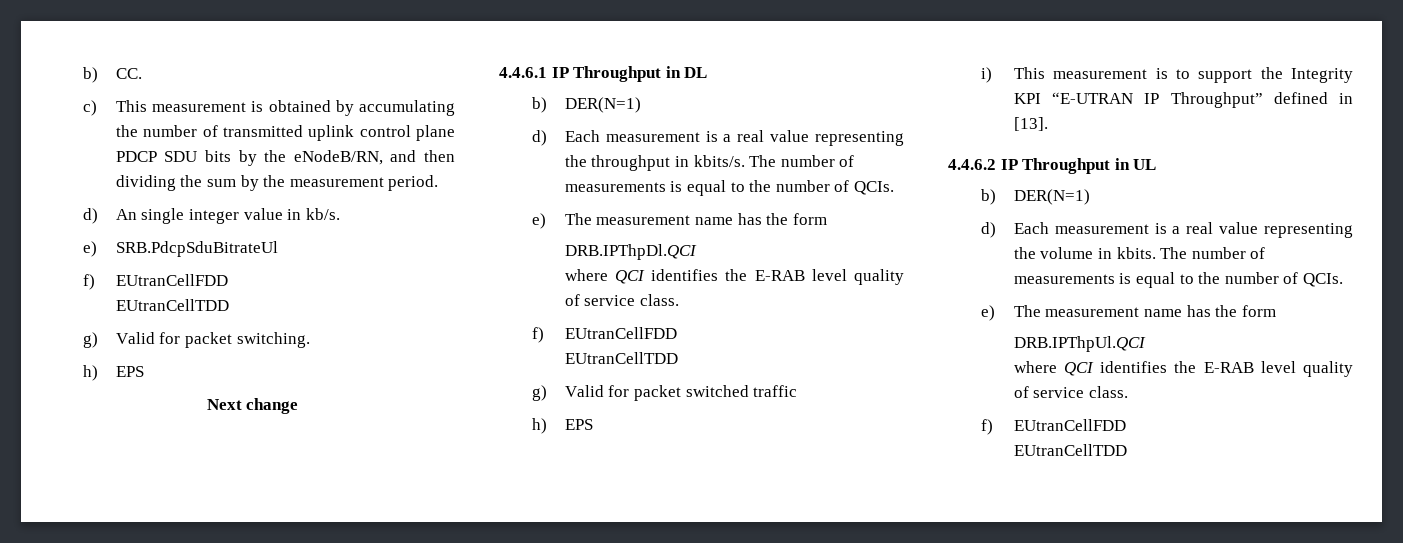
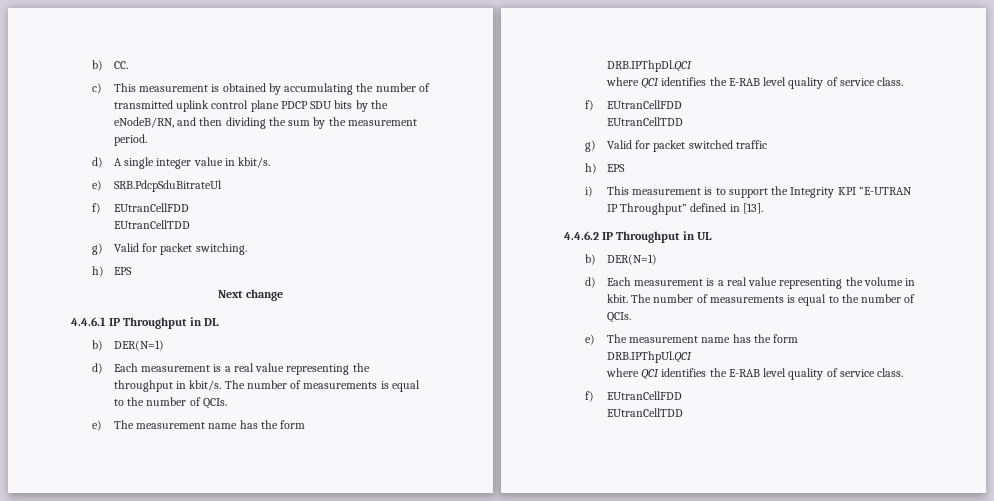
[115,209,137,220] An -> [113,158,122,166] A
[305,208,340,220] kb/s. -> [238,157,271,168] kbit/s.
[693,155,745,167] kbits/s. -> [189,380,222,391] kbit/s.
[1116,247,1156,259] kbits. -> [606,294,628,303] kbit.

